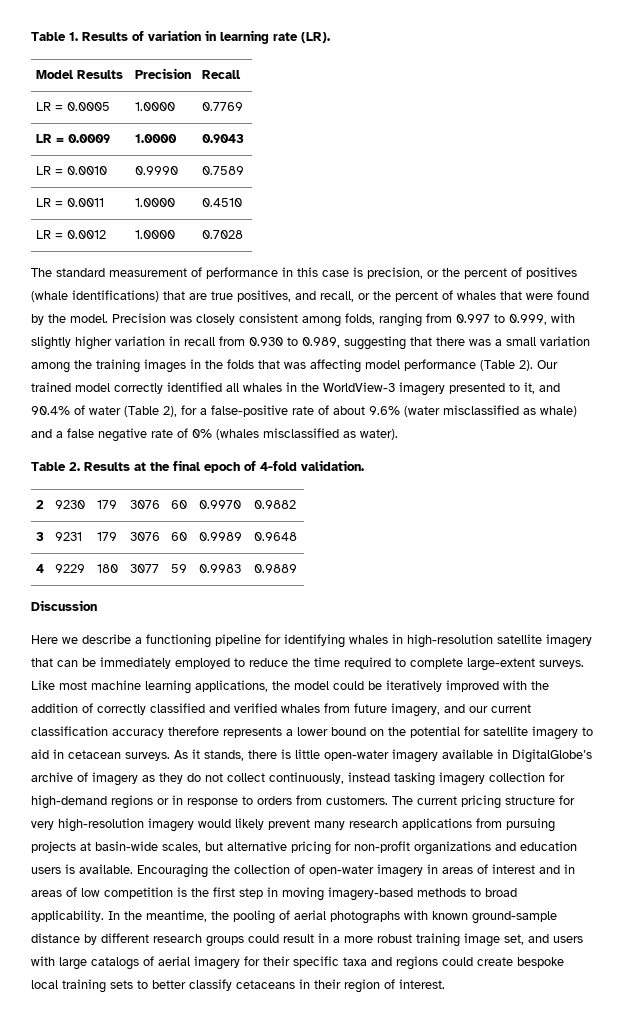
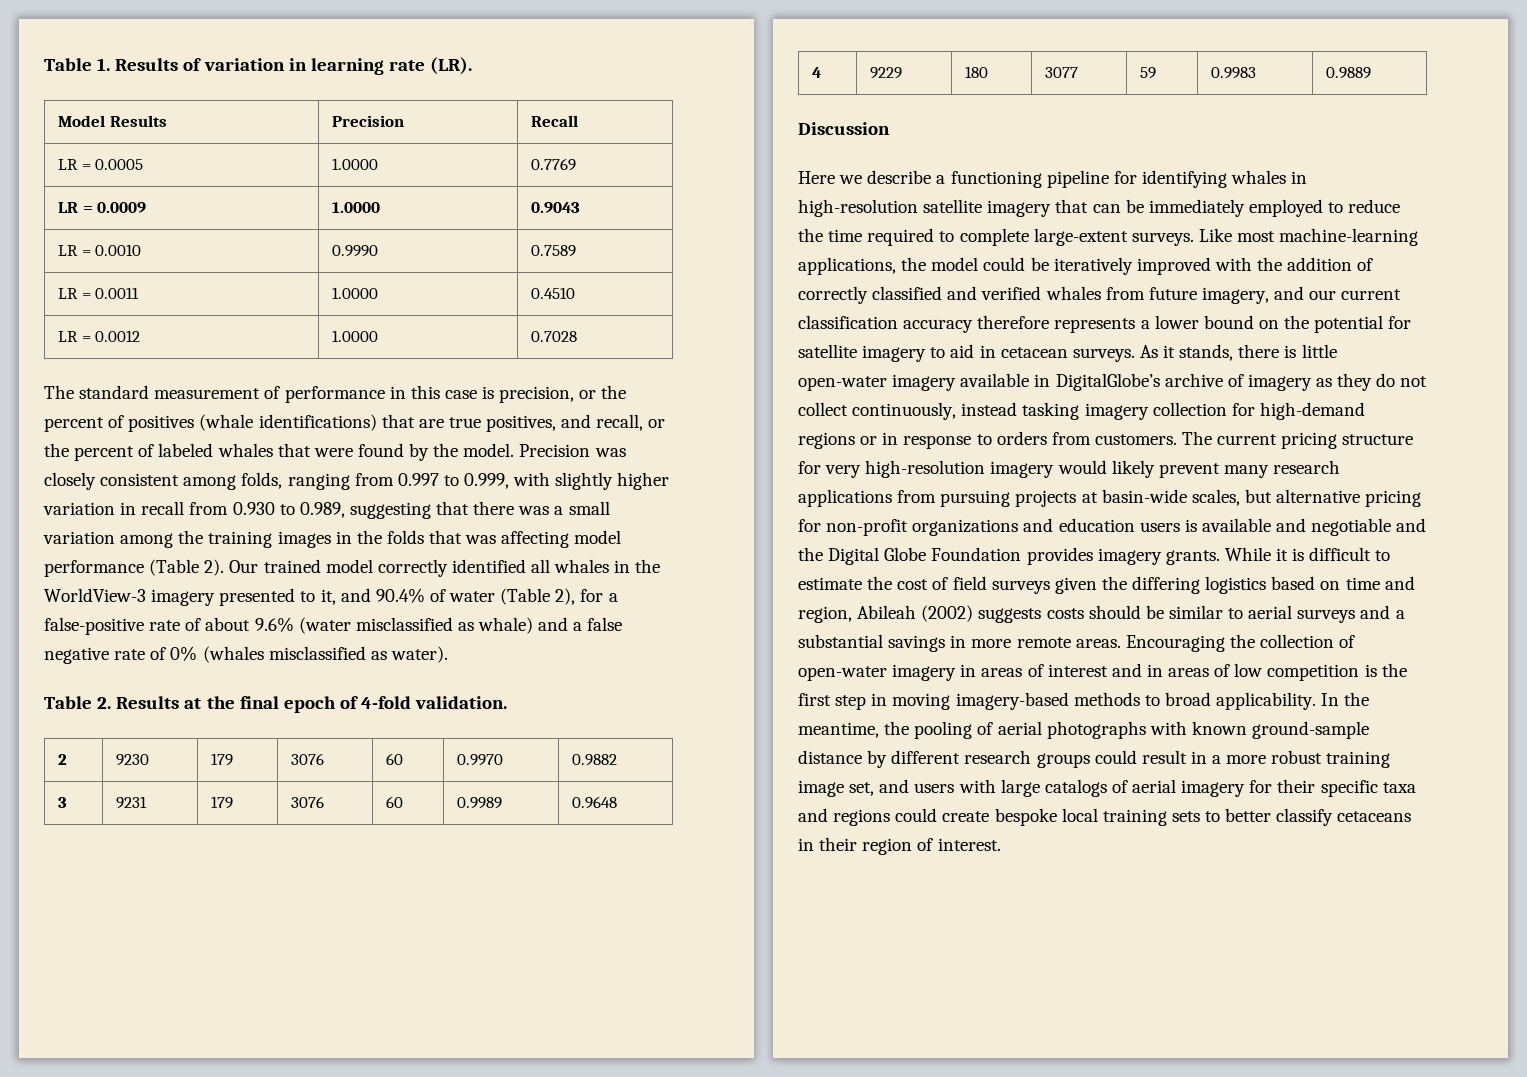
(453, 295) none -> [158,443,214,457] labeled
[91,680,191,694] machine learning -> [1279,228,1419,246] machine-learning
[79,864,133,874] available. -> [1201,518,1427,536] [798,547,1391,565] [798,576,1415,594] [798,605,1405,623] [798,634,1121,652] available and negotiable and the Digital Globe Foundation provides imagery grants. While it is difficult to estimate the cost of field surveys given the differing logistics based on time and region, Abileah (2002) suggests costs should be similar to aerial surveys and a substantial savings in more remote areas.

